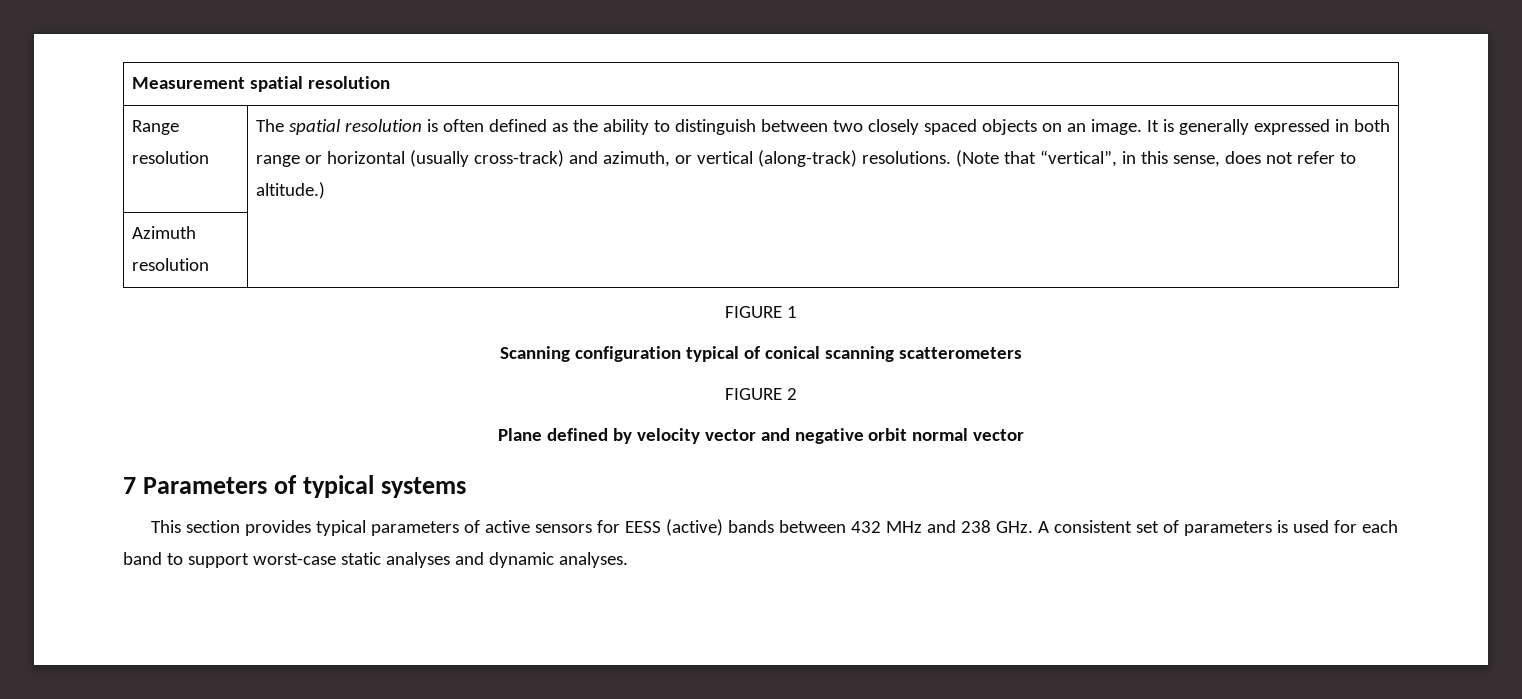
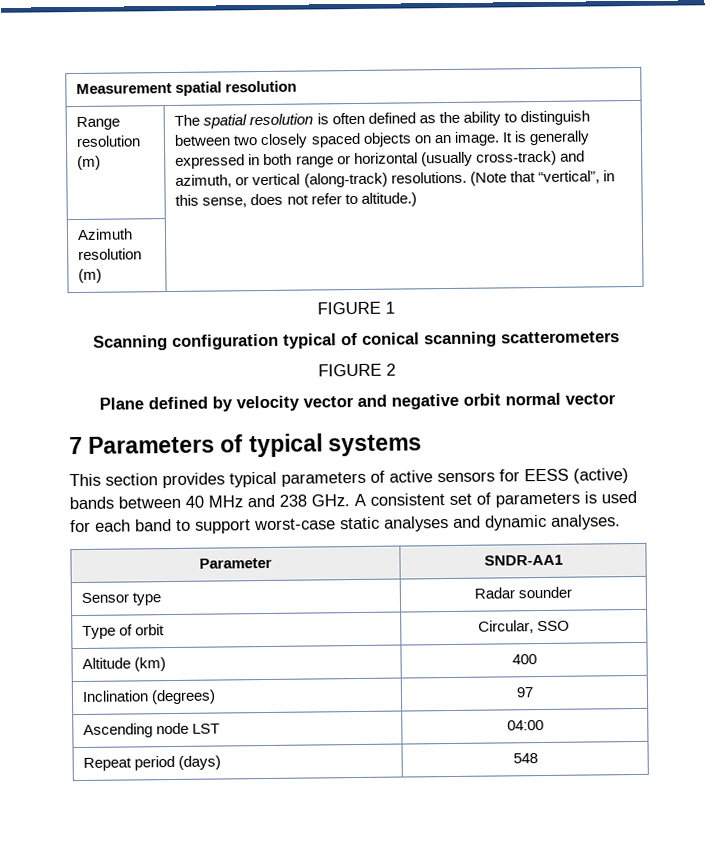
(209, 157) none -> [77,155,102,171] (m)
(209, 264) none -> [78,268,103,284] (m)
[851,521,882,533] 432 -> [185,495,204,508] 40
(628, 560) none -> [199,557,272,569] [483,554,563,566] [81,592,162,606] [473,586,573,599] [82,624,166,639] [477,620,571,634] [82,657,167,672] [511,654,537,665] [82,689,217,705] [515,687,534,698] [83,722,221,738] [506,720,544,731] [83,755,222,771] [512,753,538,764] // Parameter | SNDR-AA1 // Sensor type | Radar sounder // Type of orbit | Circular, SSO // Altitude (km) | 400 // Inclination (degrees) | 97 // Ascending node LST | 04:00 // Repeat period (days) | 548

